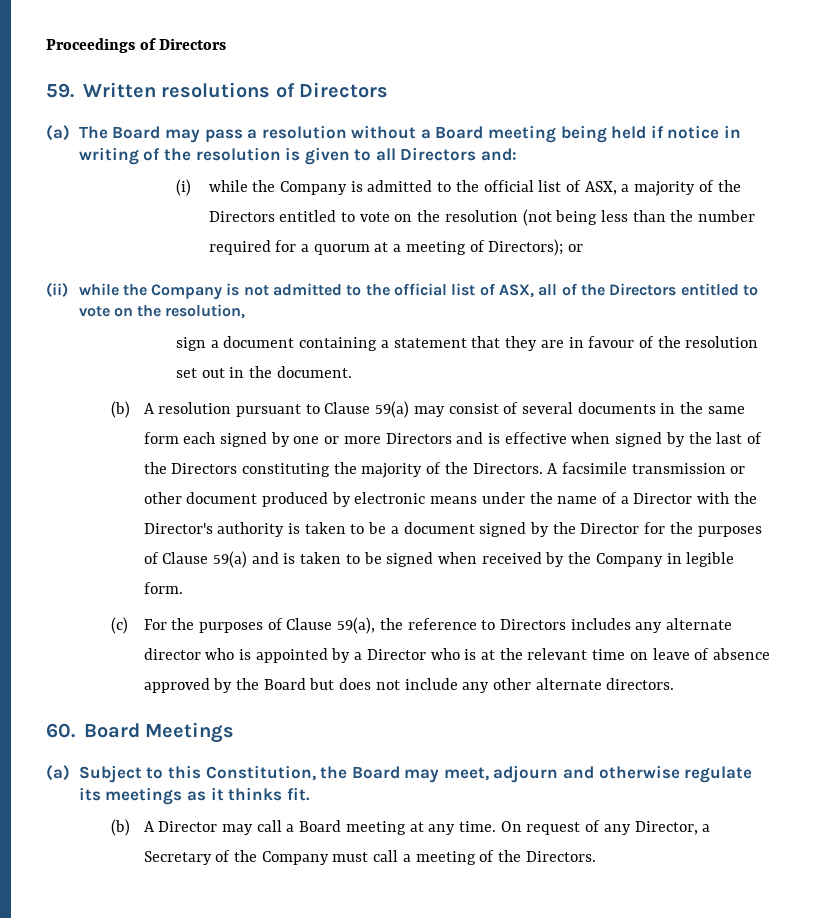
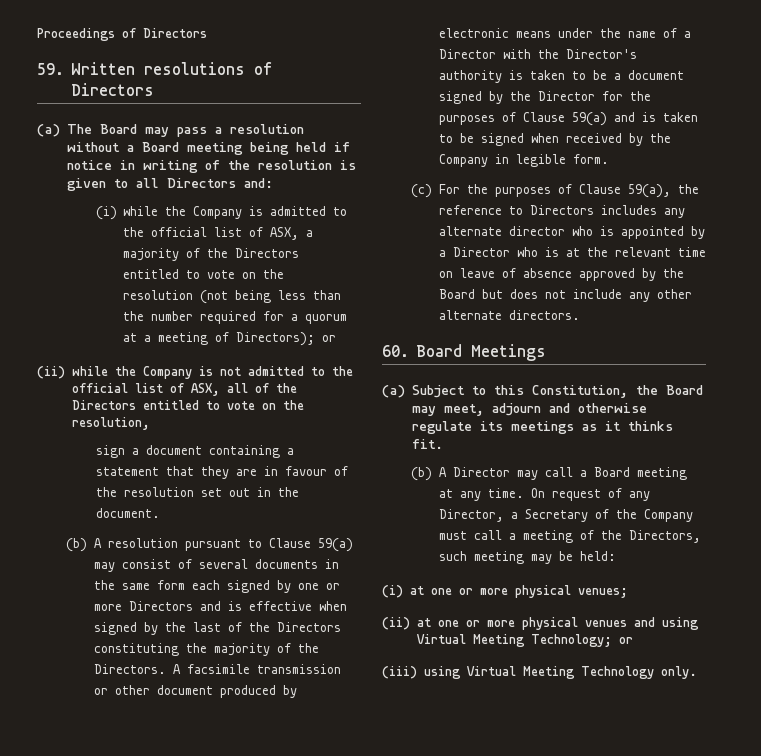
[525,851,596,862] Directors. -> [628,530,701,543] [438,551,616,564] [382,585,628,598] [382,617,699,630] [416,634,633,647] [382,666,697,679] Directors, such meeting may be held: // (i) at one or more physical venues; // (ii) at one or more physical venues and using Virtual Meeting Technology; or // (iii) using Virtual Meeting Technology only.

